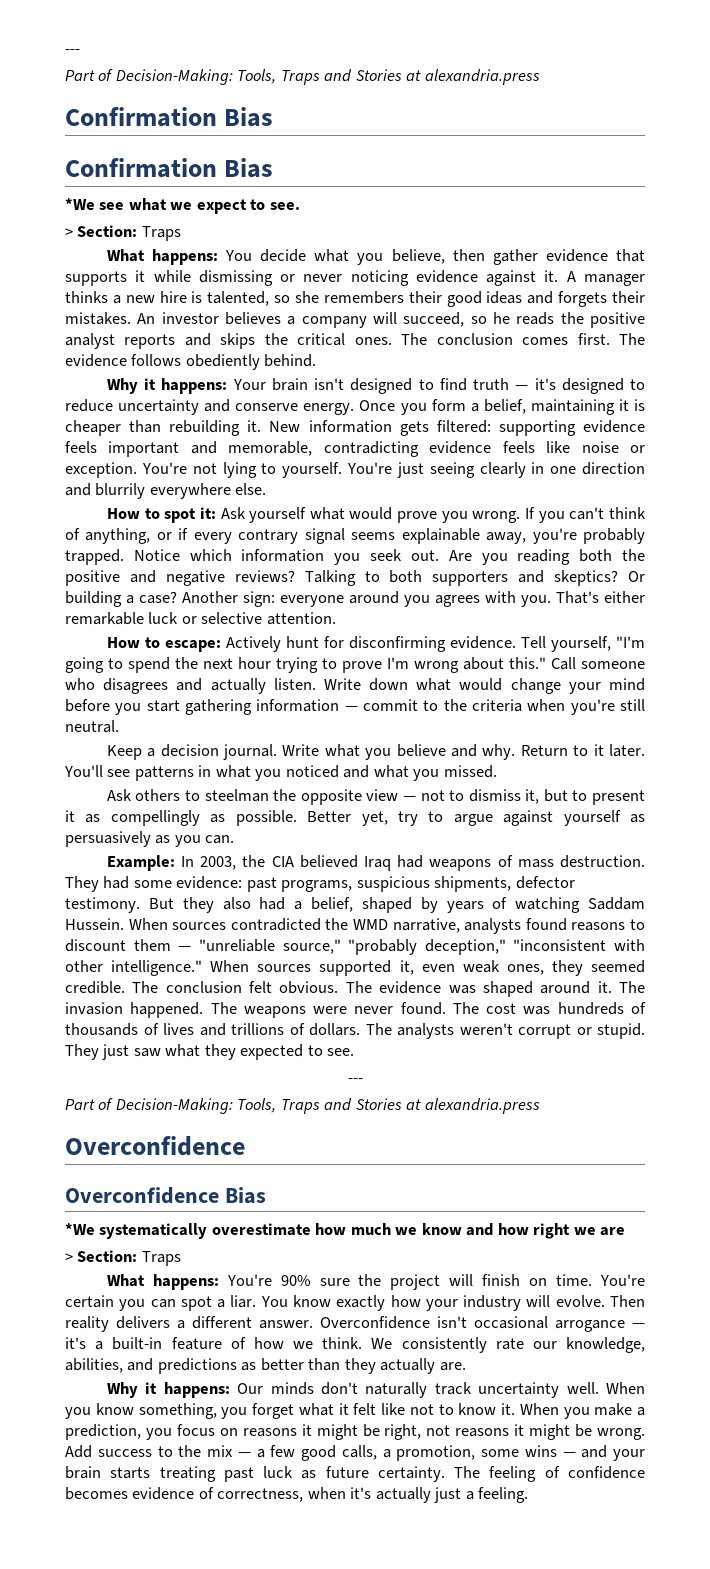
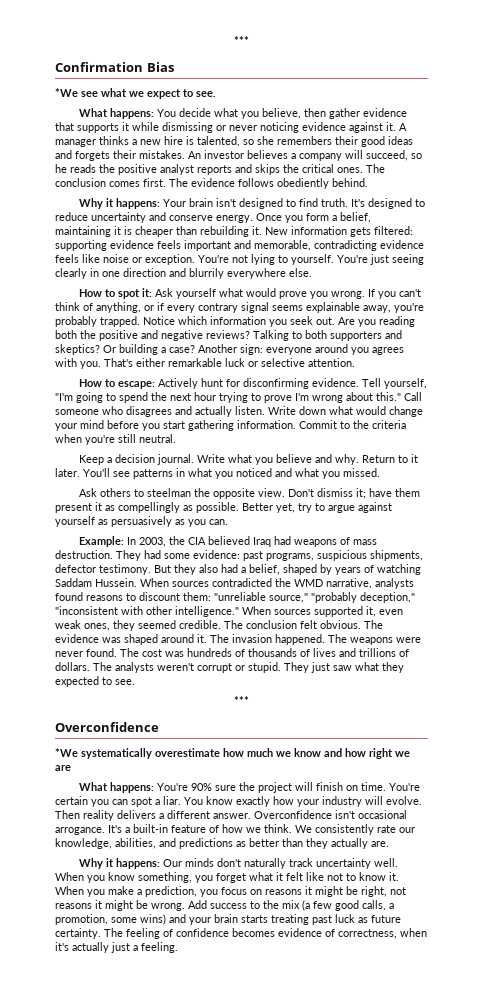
[65,49,80,54] [65,69,540,85] [65,107,274,127] --- // Part of Decision-Making: Tools, Traps and Stories at alexandria.press // Confirmation Bias -> [234,36,249,45] ***
[65,225,181,241] // > Section: Traps -> (216, 94) none
[473,378,556,390] truth — it's -> [320,198,365,207] truth. It's
[256,699,418,712] information — commit -> [237,420,337,429] information. Commit
[366,789,588,804] view — not to dismiss it, but to -> [257,488,420,499] view. Don't dismiss it; have them
[133,939,192,951] them — -> [183,592,211,601] them:
[347,1078,363,1083] [65,1098,540,1114] [65,1136,245,1156] [65,1187,266,1204] --- // Part of Decision-Making: Tools, Traps and Stories at alexandria.press // Overconfidence // Overconfidence Bias -> [234,696,249,705] [55,722,159,732] *** // Overconfidence
[65,1250,181,1266] // > Section: Traps -> (71, 768) none
[555,1320,645,1332] [65,1337,86,1349] arrogance — it's -> [55,825,122,835] arrogance. It's
[237,1449,265,1458] — a -> [302,900,310,911] (a
[524,1445,576,1457] wins — -> [140,914,166,925] wins)

